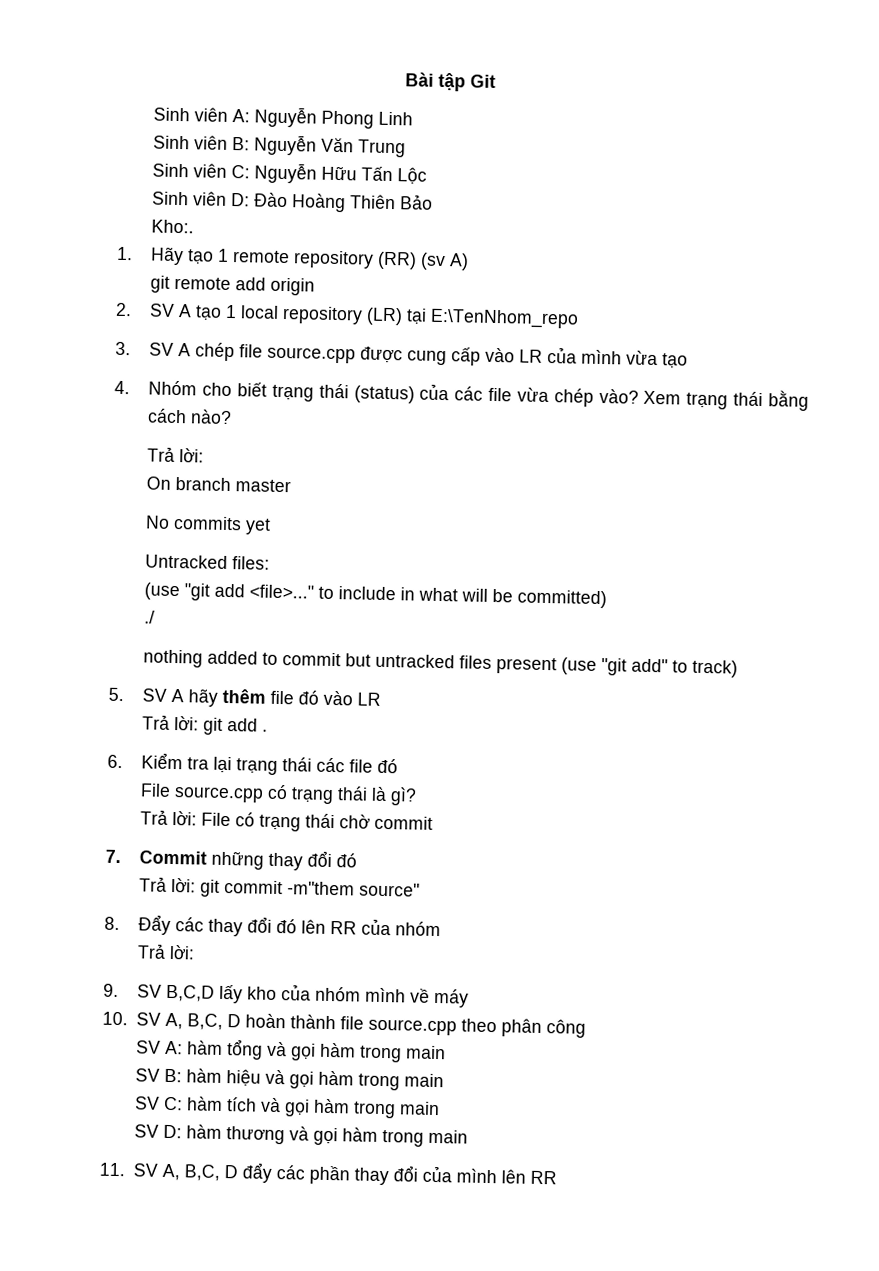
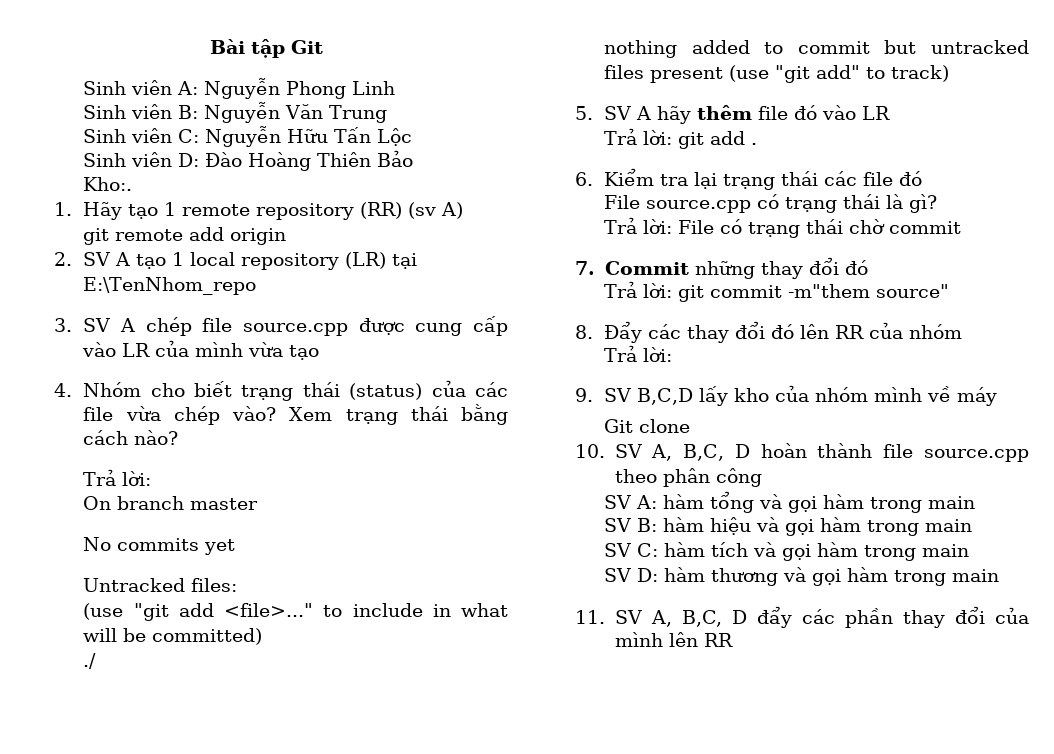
(470, 998) none -> [604,419,691,433] // Git clone

